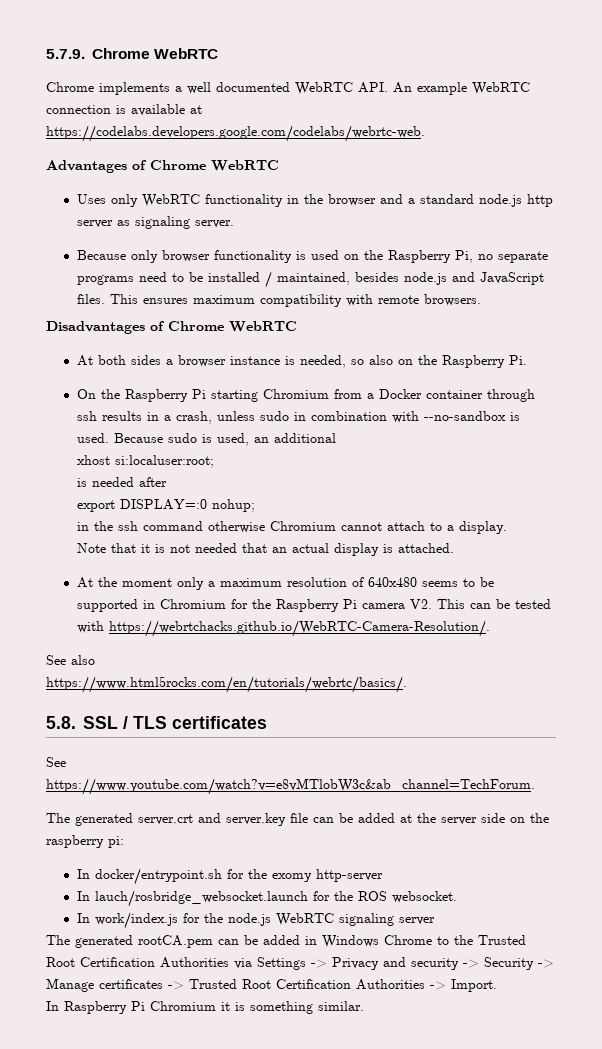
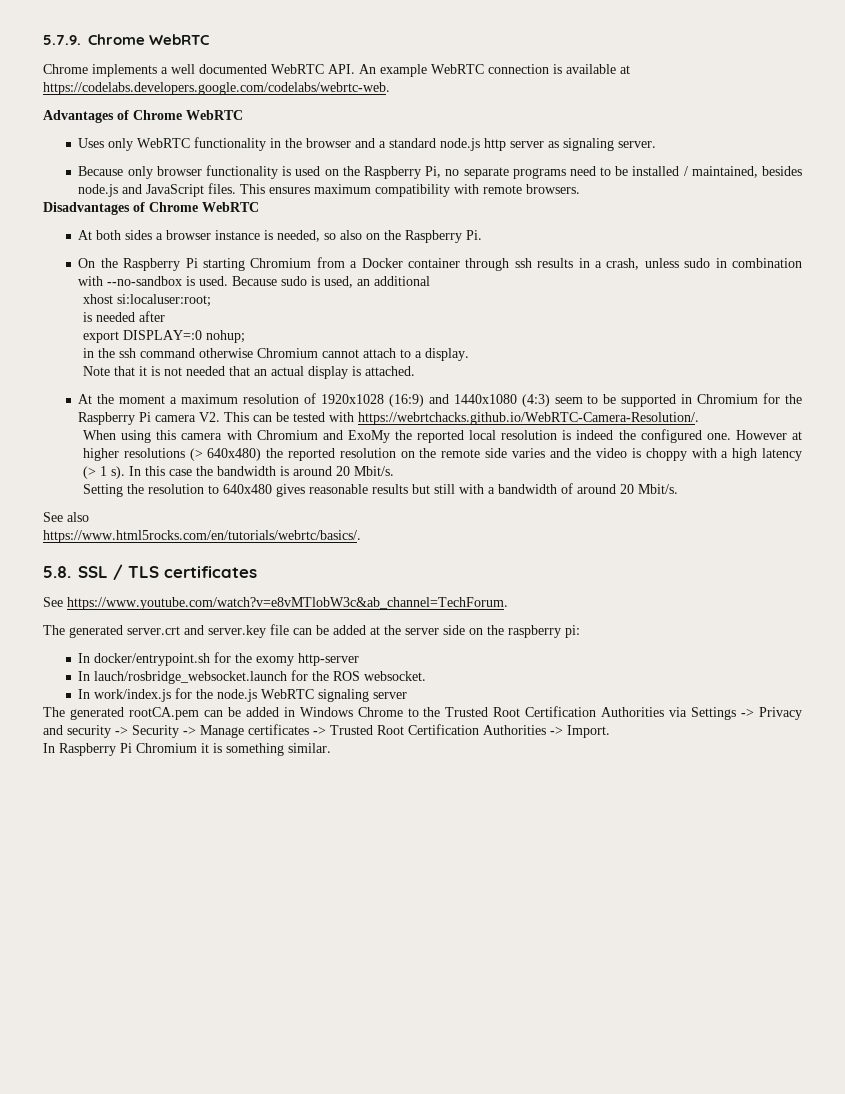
[177,577,205,590] only -> (166, 399) none
[368,577,459,587] 640x480 seems -> [320,394,583,407] 1920x1028 (16:9) and 1440x1080 (4:3) seem
(491, 628) none -> [83,429,803,443] [83,448,803,461] [83,466,395,479] [83,483,679,497] // When using this camera with Chromium and ExoMy the reported local resolution is indeed the configured one. However at higher resolutions (> 640x480) the reported resolution on the remote side varies and the video is choppy with a high latency (> 1 s). In this case the bandwidth is around 20 Mbit/s. // Setting the resolution to 640x480 gives reasonable results but still with a bandwidth of around 20 Mbit/s.

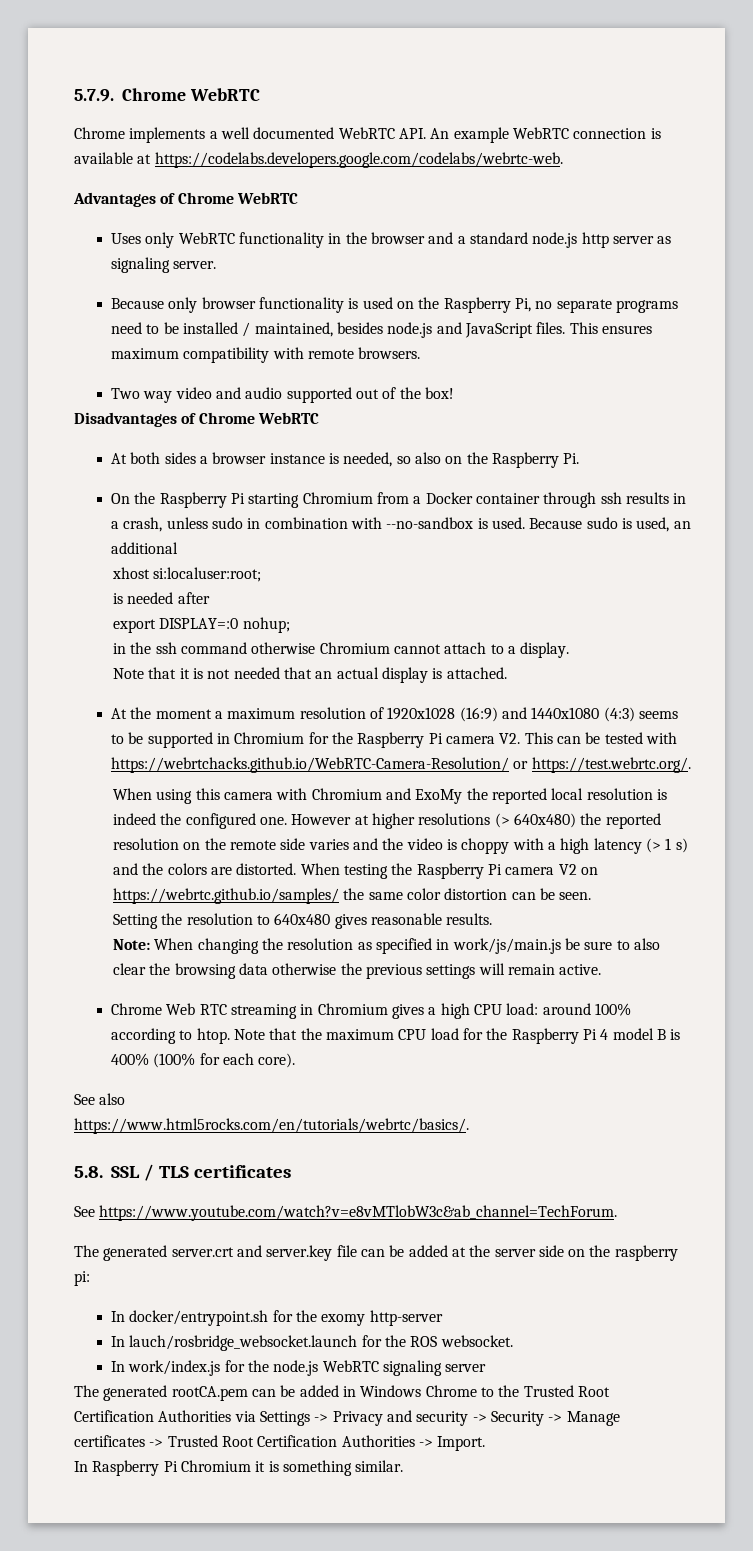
(581, 189) none -> [111,387,455,403] // Two way video and audio supported out of the box!
[554,397,583,404] seem -> [639,711,679,719] seems
[358,412,700,425] https://webrtchacks.github.io/WebRTC-Camera-Resolution/. -> [111,757,691,773] https://webrtchacks.github.io/WebRTC-Camera-Resolution/ or https://test.webrtc.org/.
[111,466,395,479] s). In this case the bandwidth is around 20 Mbit/s. -> [675,838,688,853] [113,863,598,879] [113,888,592,904] s) and the colors are distorted. When testing the Raspberry Pi camera V2 on https://webrtc.github.io/samples/ the same color distortion can be seen.
[372,483,679,494] results but still with a bandwidth of around 20 Mbit/s. -> [446,913,493,925] [113,938,660,954] [113,963,602,979] [111,1003,632,1019] [111,1028,681,1044] [111,1053,296,1068] results. // Note: When changing the resolution as specified in work/js/main.js be sure to also clear the browsing data otherwise the previous settings will remain active. // Chrome Web RTC streaming in Chromium gives a high CPU load: around 100% according to htop. Note that the maximum CPU load for the Raspberry Pi 4 model B is 400% (100% for each core).

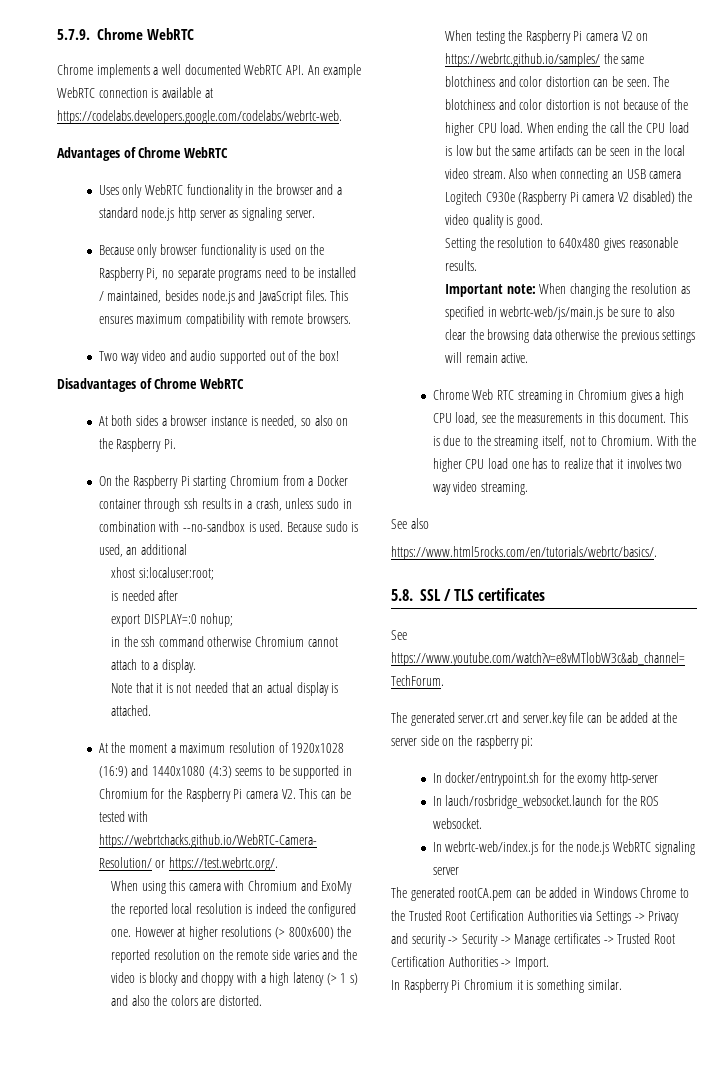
[514,813,577,828] 640x480) -> [288,927,334,939] 800x600)
(458, 844) none -> [149,972,198,986] blocky and
(139, 869) none -> [131,995,150,1006] also
(297, 869) none -> (263, 1000) //
(403, 896) none -> [444,76,516,87] blotchiness and
(592, 896) none -> [653,76,670,87] [444,99,689,110] [444,122,689,136] [444,145,685,156] [444,168,682,182] [444,191,693,205] [444,214,543,228] The blotchiness and color distortion is not because of the higher CPU load. When ending the call the CPU load is low but the same artifacts can be seen in the local video stream. Also when connecting an USB camera Logitech C930e (Raspberry Pi camera V2 disabled) the video quality is good.
[113,939,151,950] Note: -> [444,284,536,297] Important note:
[452,938,561,954] work/js/main.js -> [500,306,604,320] webrtc-web/js/main.js
[506,1003,632,1016] [111,1028,681,1044] [111,1053,296,1068] load: around 100% according to htop. Note that the maximum CPU load for the Raspberry Pi 4 model B is 400% (100% for each core). -> [455,412,688,425] [432,435,697,449] [432,458,683,472] [432,481,529,495] load, see the measurements in this document. This is due to the streaming itself, not to Chromium. With the higher CPU load one has to realize that it involves two way video streaming.
[128,1360,221,1376] work/index.js -> [445,841,539,855] webrtc-web/index.js

